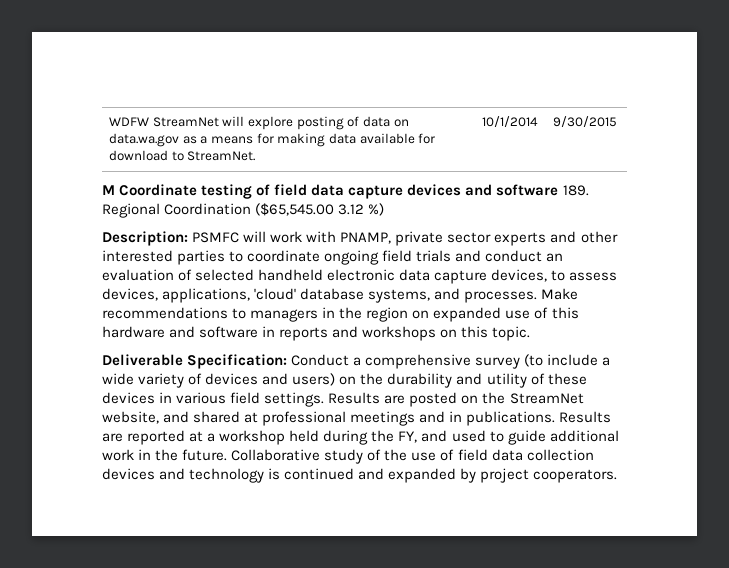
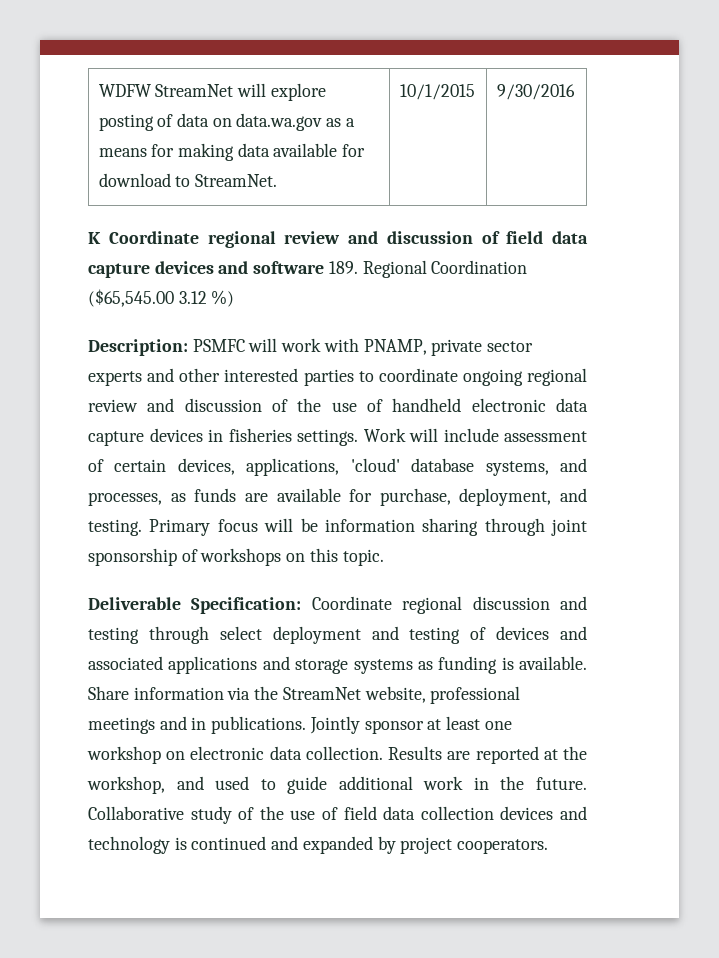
[482,116,539,127] [553,116,618,127] [102,184,253,199] 10/1/2014 | 9/30/2015 // M Coordinate testing -> [399,84,475,100] [496,84,575,100] [88,231,473,248] 10/1/2015 | 9/30/2016 // K Coordinate regional review and discussion
[382,250,564,262] [102,269,618,284] field trials and conduct an evaluation of selected handheld electronic data capture devices, to assess -> [527,368,587,386] [88,398,588,412] [88,428,587,446] [88,459,167,472] regional review and discussion of the use of handheld electronic data capture devices in fisheries settings. Work will include assessment of certain
[464,288,579,303] [102,307,579,322] [102,326,359,341] processes. Make recommendations to managers in the region on expanded use of this hardware and software in reports and -> [88,488,587,506] [88,518,587,536] [88,548,198,566] processes, as funds are available for purchase, deployment, and testing. Primary focus will be information sharing through joint sponsorship of
[291,354,611,369] [102,373,587,388] [102,392,584,407] [102,411,259,424] Conduct a comprehensive survey (to include a wide variety of devices and users) on the durability and utility of these devices in various field settings. Results are posted on the StreamNet website, and shared at -> [311,596,587,614] [88,626,587,644] [88,656,587,674] [88,686,426,703] Coordinate regional discussion and testing through select deployment and testing of devices and associated applications and storage systems as funding is available. Share information via the StreamNet website,
[559,411,612,423] [102,430,418,445] Results are reported at a workshop held during the FY, -> [309,716,512,734] [87,746,587,764] [87,776,165,794] Jointly sponsor at least one workshop on electronic data collection. Results are reported at the workshop,

